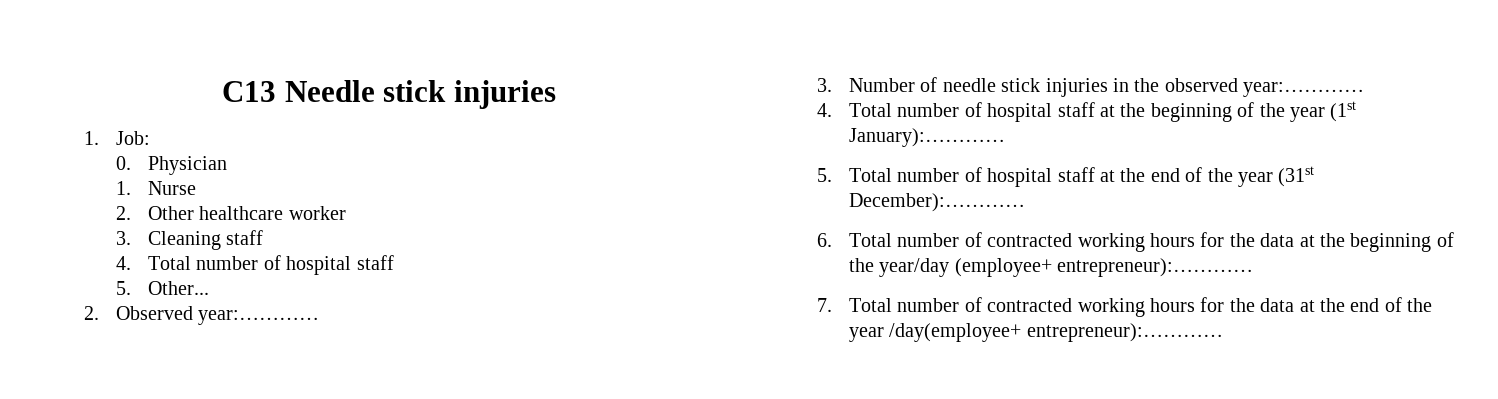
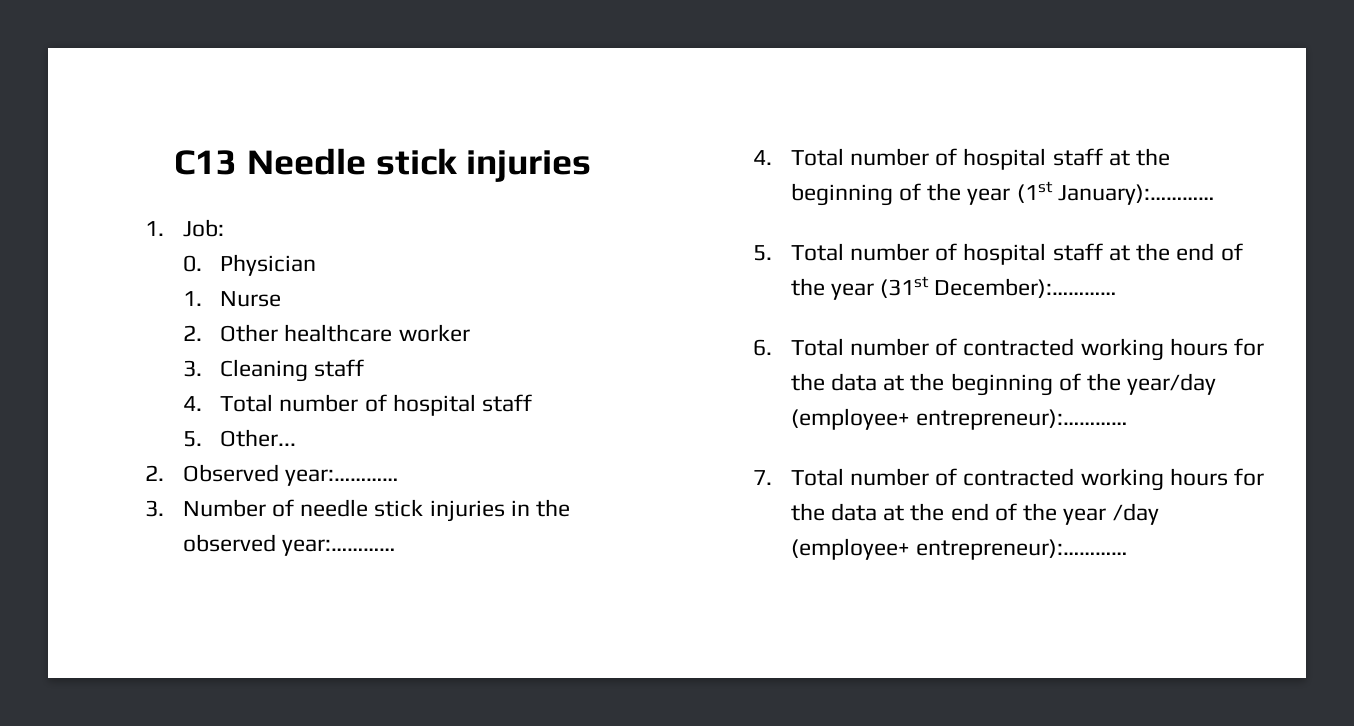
[889,323,1022,342] /day(employee+ -> [1112,503,1159,525] [790,538,910,560] /day (employee+

